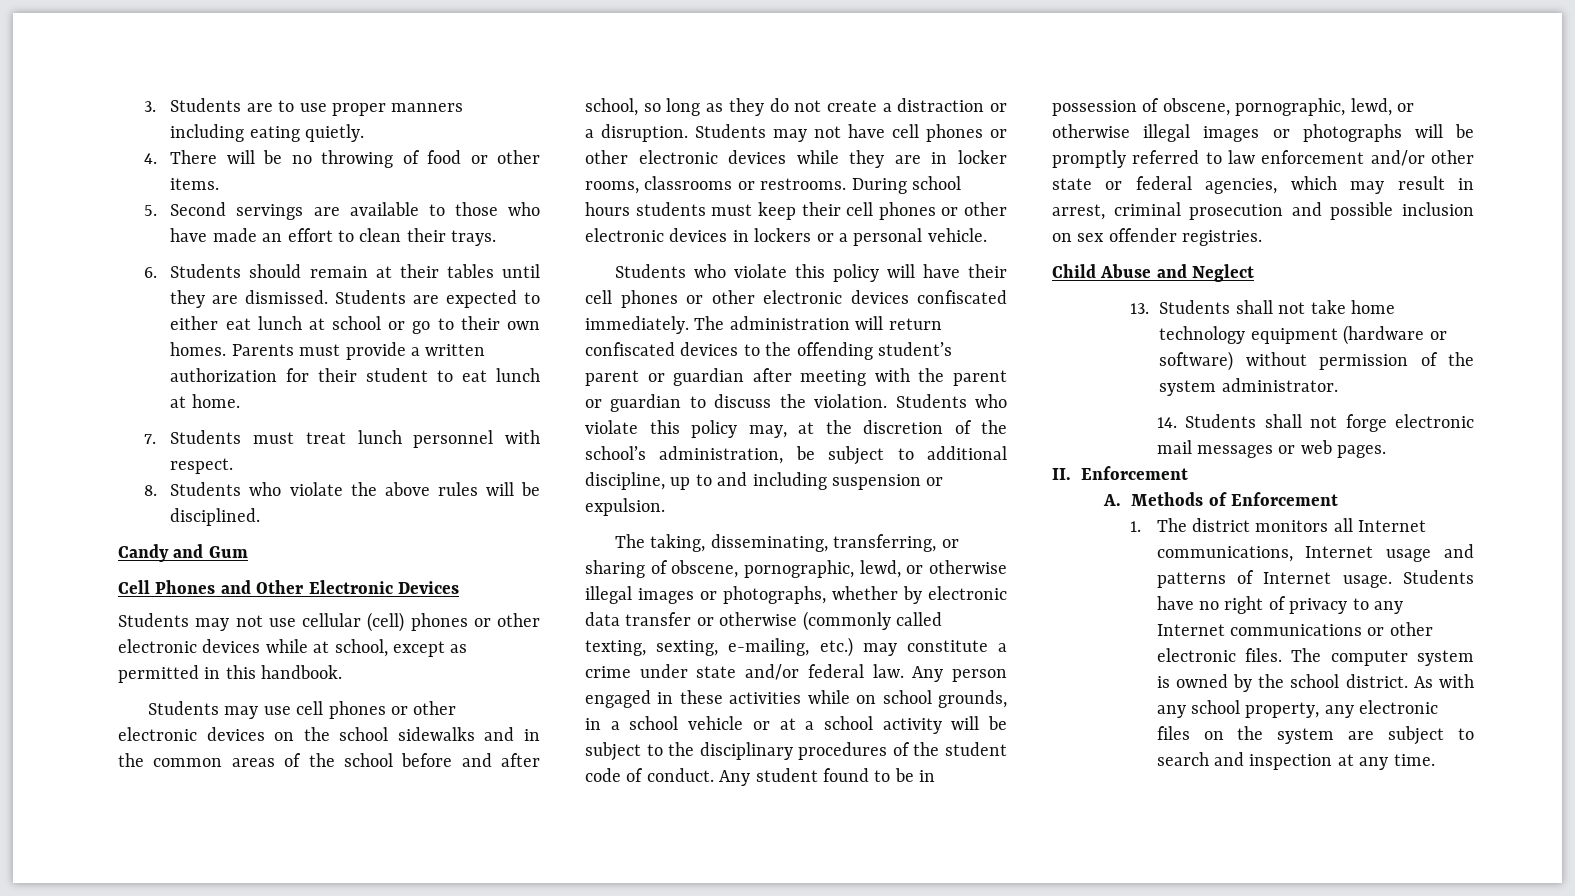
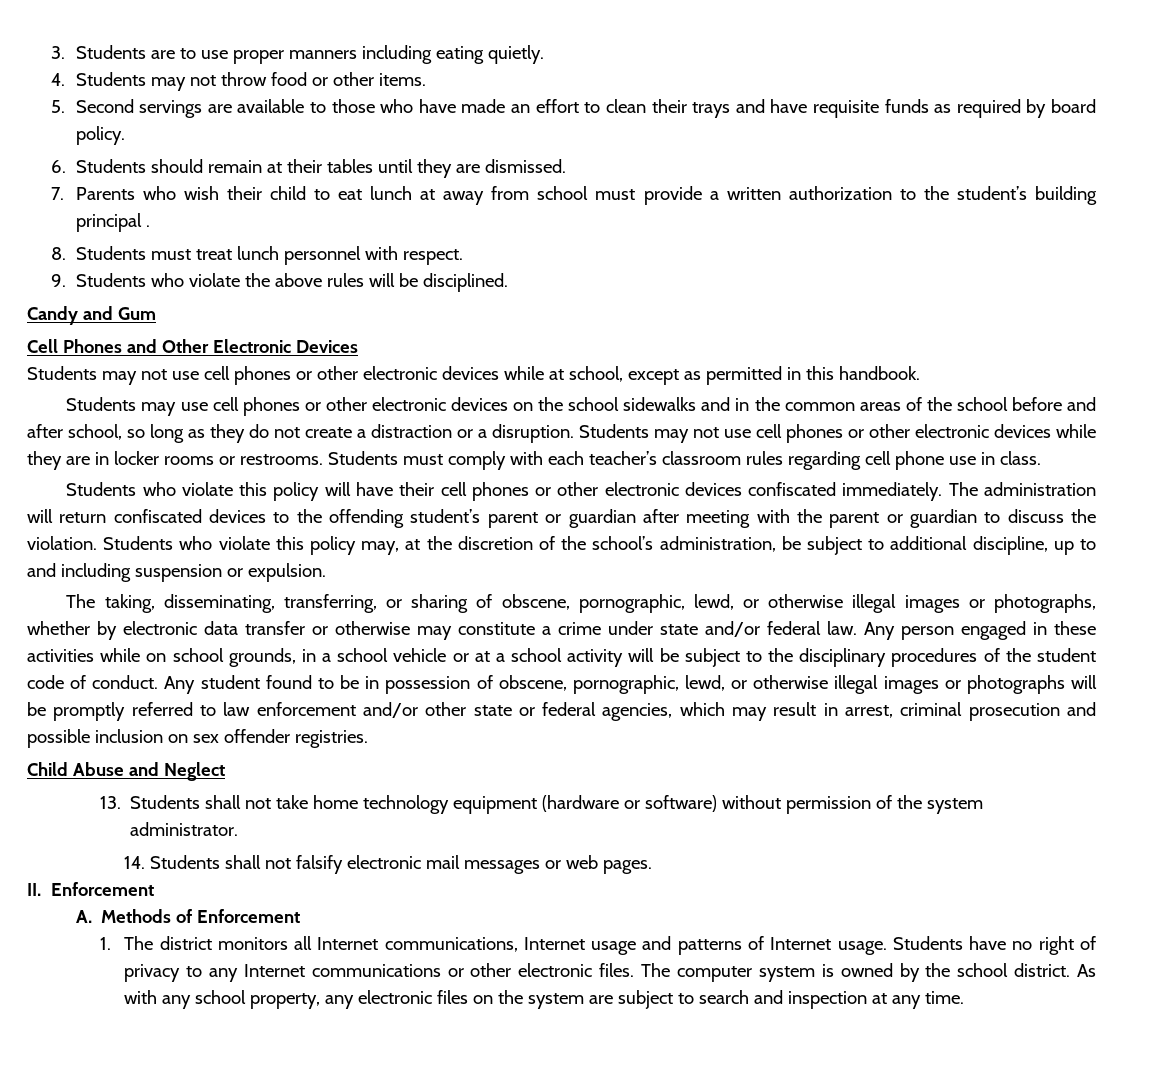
[170,150,420,168] There will be no throwing of -> [75,72,267,91] Students may not throw
[451,230,497,246] trays. -> [692,99,1097,118] [75,126,125,145] trays and have requisite funds as required by board policy.
[335,290,540,308] [170,316,541,334] [170,342,294,356] Students are expected to either eat lunch at school or go to their own homes. Parents -> [51,186,589,205] // 7. Parents who wish their child to eat lunch at away from school
[286,368,541,382] [170,394,240,408] [144,434,157,444] for their student to eat lunch at home. // 7. -> [899,186,1098,205] [75,213,150,232] [51,247,67,260] to the student’s building principal . // 8.
[144,485,158,496] 8. -> [51,274,67,287] 9.
[302,612,405,632] cellular (cell) -> [203,366,230,380] cell
[848,124,885,138] have -> [724,429,751,438] use
[585,176,961,194] [585,202,1007,220] [585,228,987,246] rooms, classrooms or restrooms. During school hours students must keep their cell phones or other electronic devices in lockers or a personal vehicle. -> [163,451,1041,470] rooms or restrooms. Students must comply with each teacher’s classroom rules regarding cell phone use in class.
[802,611,942,631] [585,637,853,657] (commonly called texting, sexting, e-mailing, etc.) -> (411, 628) none
[1345,414,1387,432] forge -> [296,855,344,874] falsify

